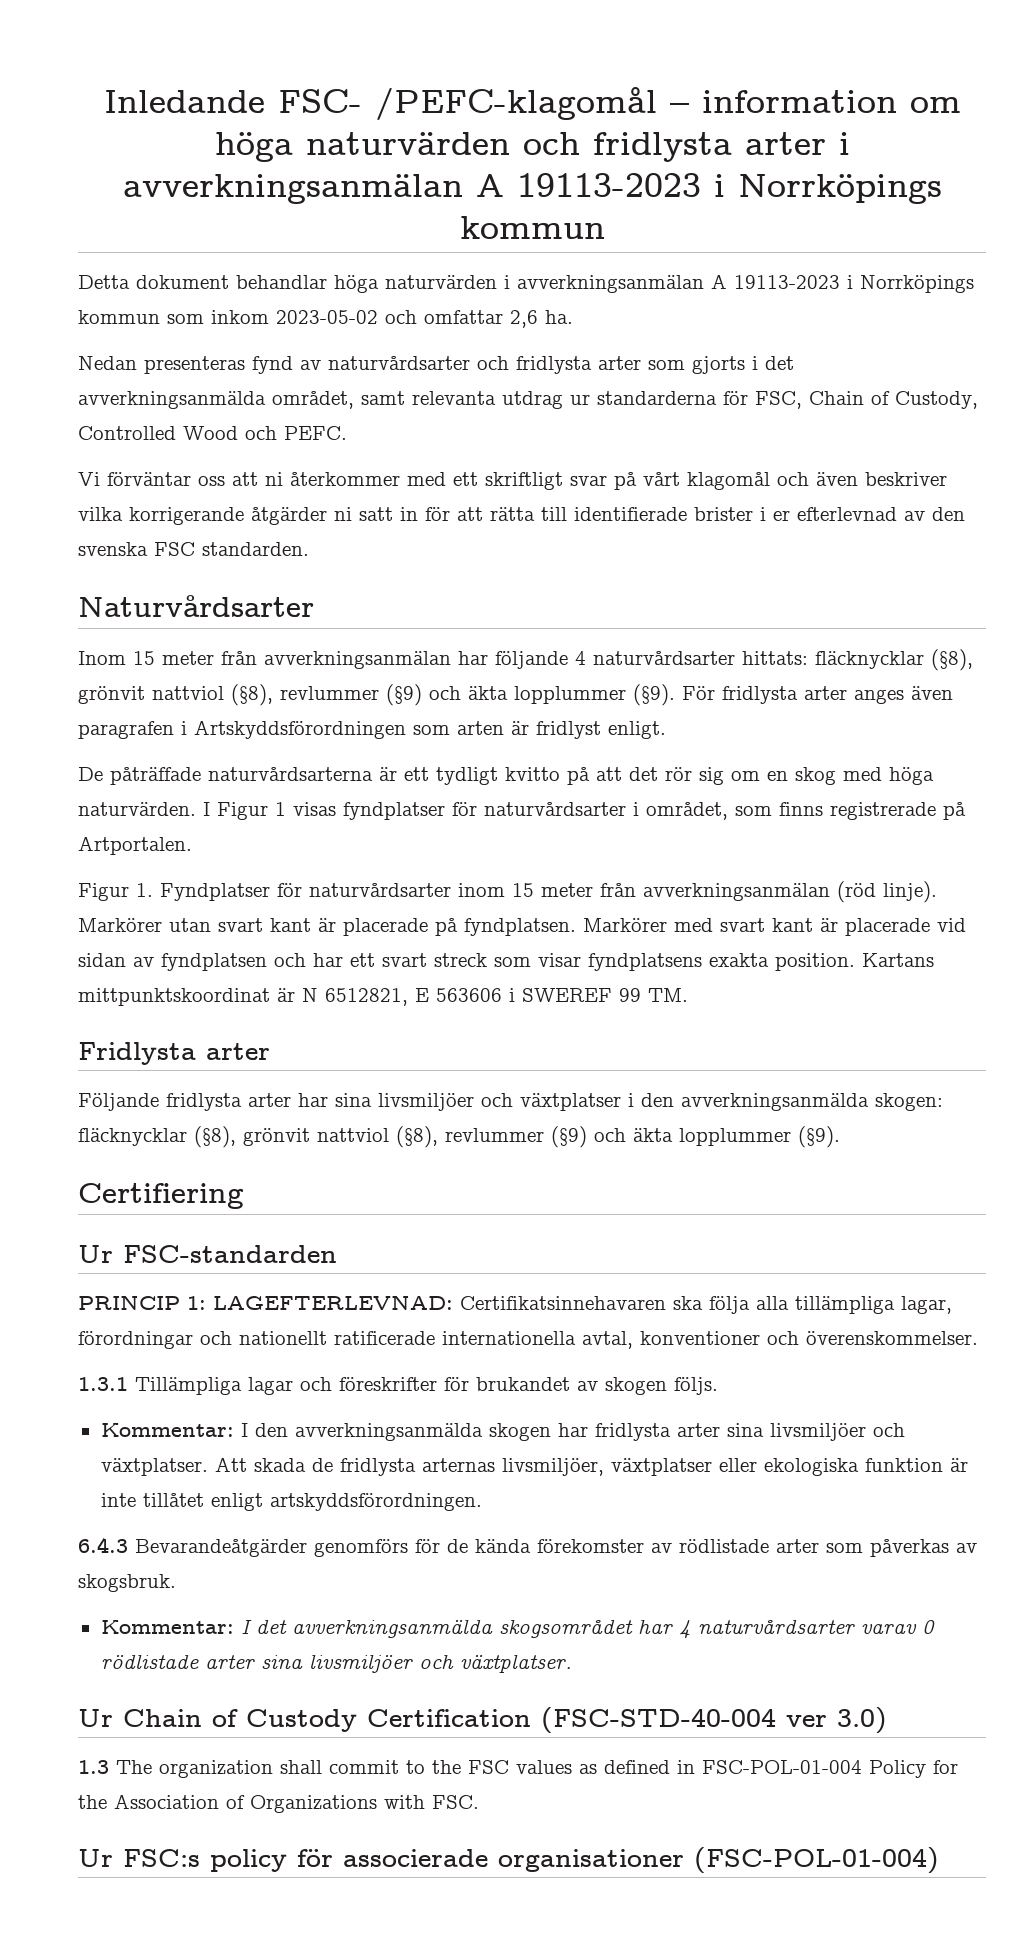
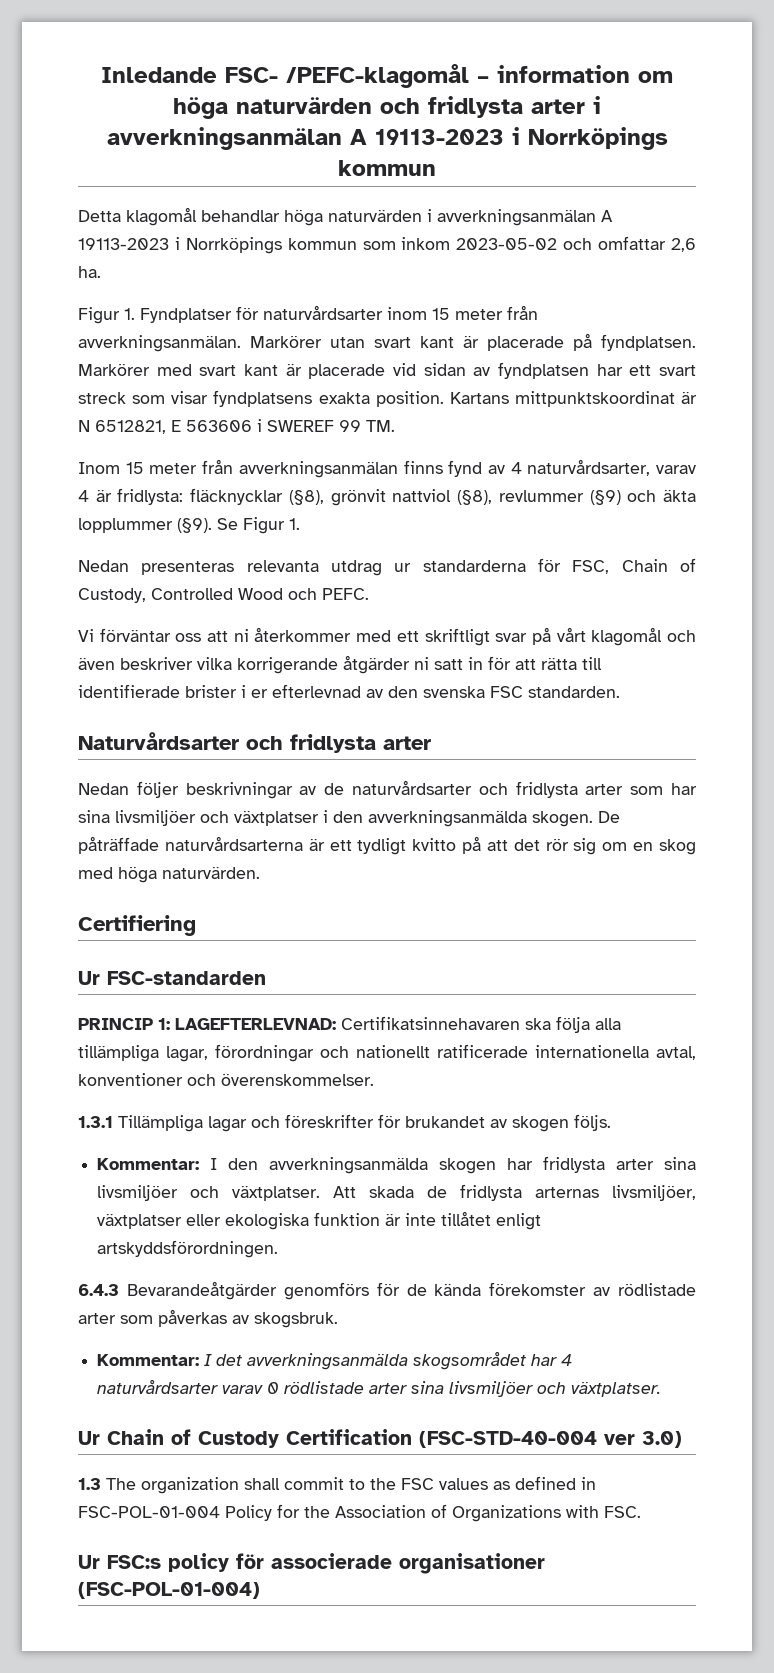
[136,275,229,289] dokument -> [126,207,197,226] klagomål
[78,356,794,374] [78,391,405,409] Nedan presenteras fynd av naturvårdsarter och fridlysta arter som gjorts i det avverkningsanmälda området, samt -> [78,305,538,324] [78,333,696,352] [78,362,696,379] [78,390,697,407] [78,419,395,434] [78,459,696,478] [78,488,697,506] [78,517,300,534] [78,560,235,575] Figur 1. Fyndplatser för naturvårdsarter inom 15 meter från avverkningsanmälan. Markörer utan svart kant är placerade på fyndplatsen. Markörer med svart kant är placerade vid sidan av fyndplatsen har ett svart streck som visar fyndplatsens exakta position. Kartans mittpunktskoordinat är N 6512821, E 563606 i SWEREF 99 TM. // Inom 15 meter från avverkningsanmälan finns fynd av 4 naturvårdsarter, varav 4 är fridlysta: fläcknycklar (§8), grönvit nattviol (§8), revlummer (§9) och äkta lopplummer (§9). Se Figur 1. // Nedan presenteras
[78,649,973,671] [78,684,953,706] [78,720,666,739] // Inom 15 meter från avverkningsanmälan har följande 4 naturvårdsarter hittats: fläcknycklar (§8), grönvit nattviol (§8), revlummer (§9) och äkta lopplummer (§9). För fridlysta arter anges även paragrafen i Artskyddsförordningen som arten är fridlyst enligt. // -> [246,734,431,753] [78,780,697,799] [78,810,593,827] och fridlysta arter // Nedan följer beskrivningar av de naturvårdsarter och fridlysta arter som har sina livsmiljöer och växtplatser i den avverkningsanmälda skogen.
[203,802,966,820] [78,836,192,855] [78,881,937,903] [78,918,966,936] [78,953,934,971] [78,988,688,1006] [78,1042,270,1065] [78,1093,943,1111] [78,1126,840,1148] I Figur 1 visas fyndplatser för naturvårdsarter i området, som finns registrerade på Artportalen. // Figur 1. Fyndplatser för naturvårdsarter inom 15 meter från avverkningsanmälan (röd linje). Markörer utan svart kant är placerade på fyndplatsen. Markörer med svart kant är placerade vid sidan av fyndplatsen och har ett svart streck som visar fyndplatsens exakta position. Kartans mittpunktskoordinat är N 6512821, E 563606 i SWEREF 99 TM. // Fridlysta arter // Följande fridlysta arter har sina livsmiljöer och växtplatser i den avverkningsanmälda skogen: fläcknycklar (§8), grönvit nattviol (§8), revlummer (§9) och äkta lopplummer (§9). -> (260, 872) none

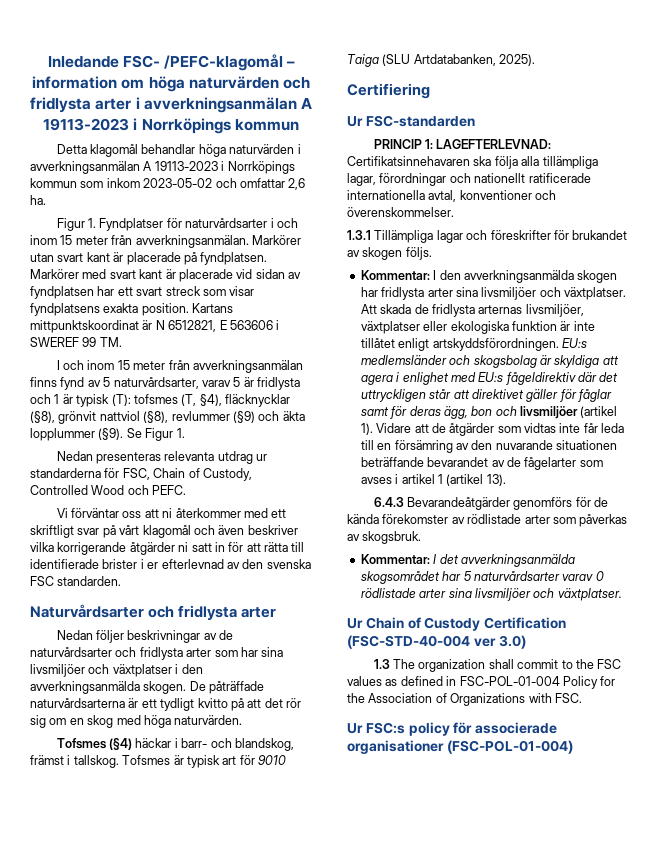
(383, 312) none -> [270,218,298,228] i och
[78,462,120,474] Inom -> [56,360,115,370] I och inom
[510,462,522,474] 4 -> [103,377,111,387] 5
[78,488,184,505] 4 är fridlysta: -> [233,377,300,390] [30,394,222,407] 5 är fridlysta och 1 är typisk (T): tofsmes (T, §4),
(260, 872) none -> [56,738,294,751] [30,755,286,768] [347,54,536,67] // Tofsmes (§4) häckar i barr- och blandskog, främst i tallskog. Tofsmes är typisk art för 9010 Taiga (SLU Artdatabanken, 2025).
(279, 1249) none -> [561,338,587,348] [360,355,619,368] [360,372,619,385] [360,389,612,402] [360,406,618,419] [360,423,625,436] [360,440,617,453] [360,457,603,470] [360,474,506,486] EU:s medlemsländer och skogsbolag är skyldiga att agera i enlighet med EU:s fågeldirektiv där det uttryckligen står att direktivet gäller för fåglar samt för deras ägg, bon och livsmiljöer (artikel 1). Vidare att de åtgärder som vidtas inte får leda till en försämring av den nuvarande situationen beträffande bevarandet av de fågelarter som avses i artikel 1 (artikel 13).
[561,1354,573,1366] 4 -> [463,571,472,581] 5

